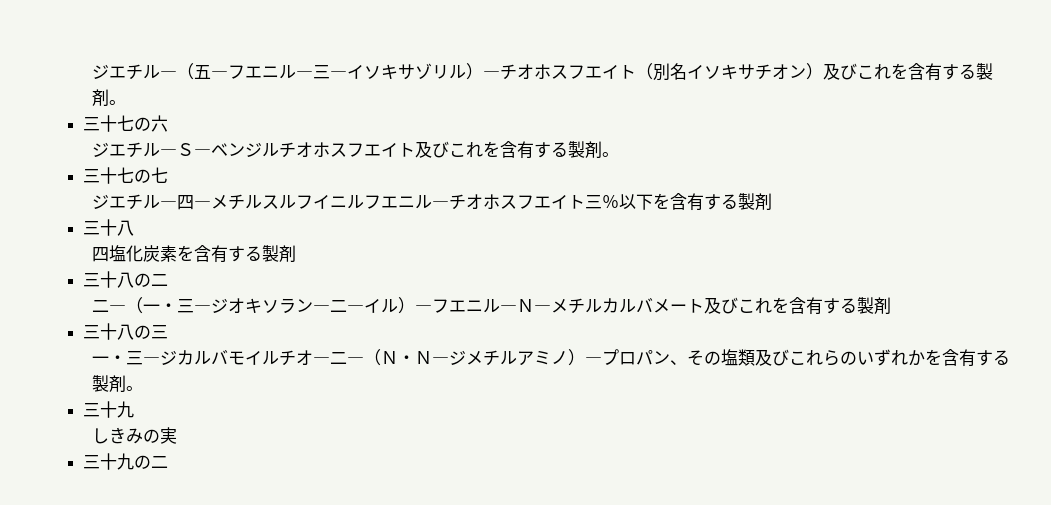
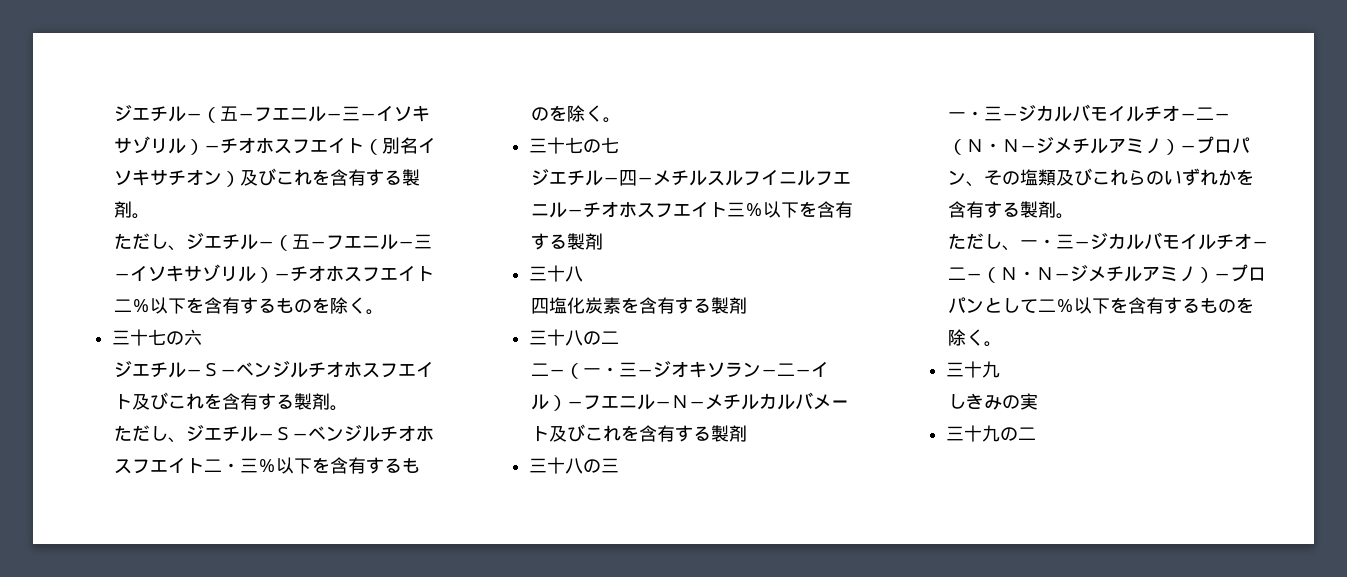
(126, 102) none -> [114,233,433,251] [114,264,435,283] [114,297,385,315] // ただし、ジエチル―（五―フエニル―三―イソキサゾリル）―チオホスフエイト二％以下を含有するものを除く。
(619, 154) none -> [114,425,435,443] [114,457,421,474] [531,105,622,123] // ただし、ジエチル―Ｓ―ベンジルチオホスフエイト二・三％以下を含有するものを除く。
(143, 388) none -> [948,232,1269,251] [948,264,1267,283] [948,297,1255,314] [948,329,1003,347] // ただし、一・三―ジカルバモイルチオ―二―（Ｎ・Ｎ―ジメチルアミノ）―プロパンとして二％以下を含有するものを除く。

